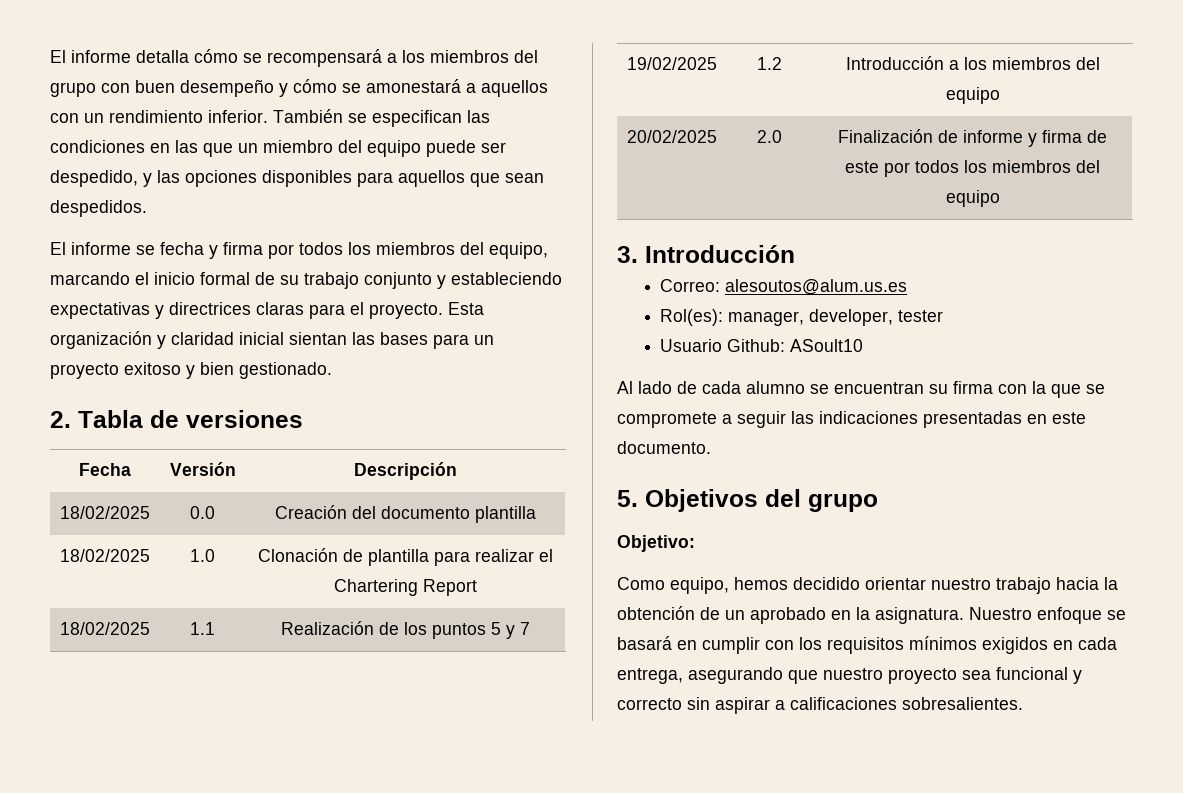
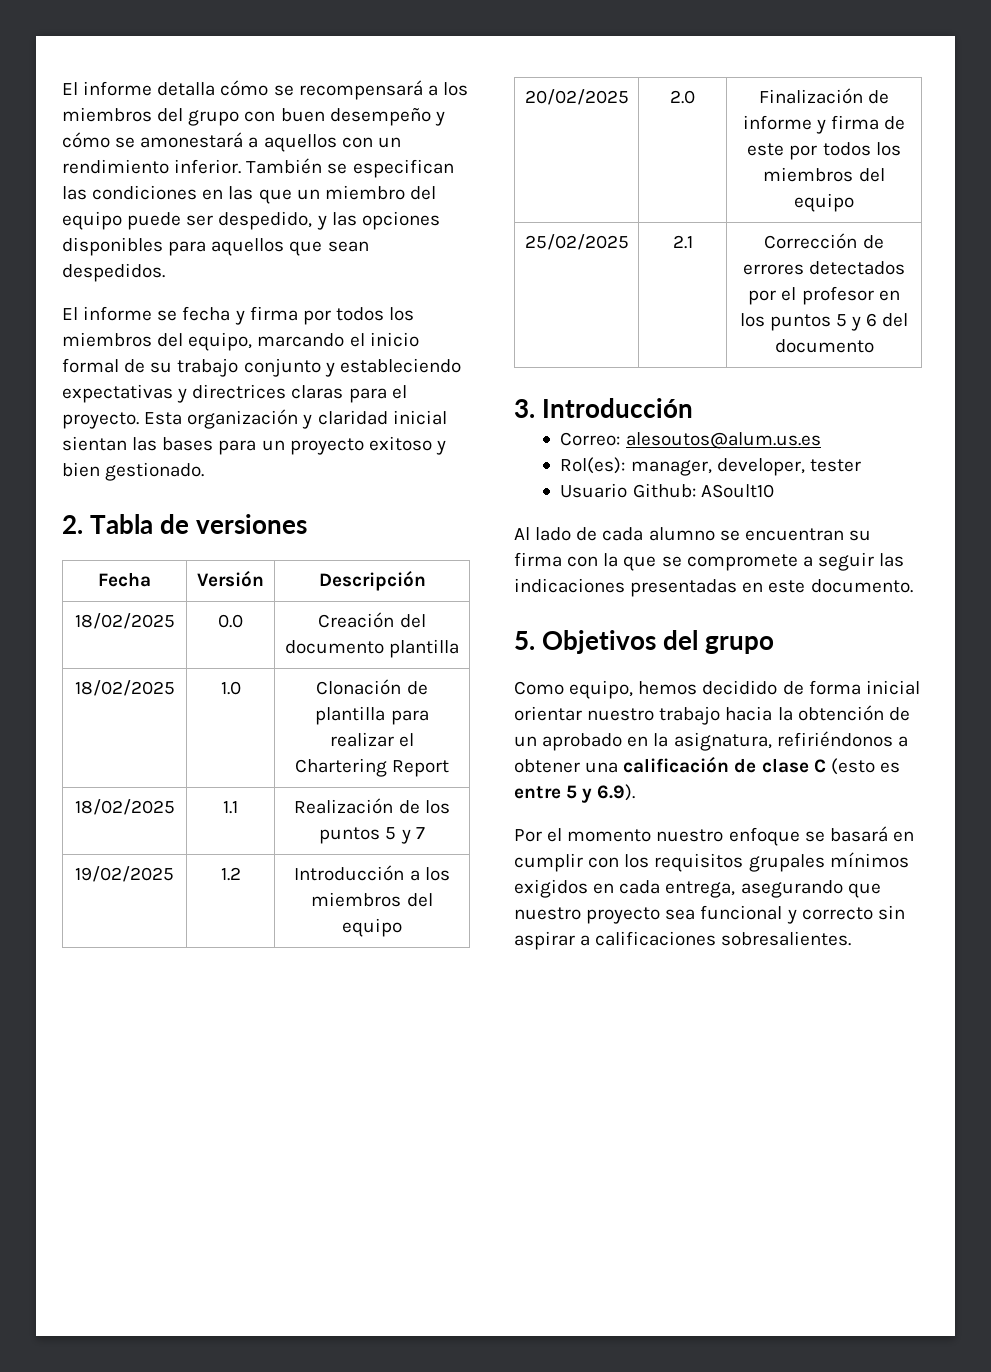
(1000, 198) none -> [524,234,629,250] [672,235,693,249] [764,233,884,249] [742,261,906,275] [748,286,900,305] [739,313,909,331] [774,339,874,353] // 25/02/2025 | 2.1 | Corrección de errores detectados por el profesor en los puntos 5 y 6 del documento
[617,535,695,552] // Objetivo: -> (775, 645) none
(860, 583) none -> [782,680,920,695] de forma inicial
[875,607,1032,624] asignatura. Nuestro -> [673,731,908,751] [514,757,900,775] [514,784,636,803] [514,828,724,842] asignatura, refiriéndonos a obtener una calificación de clase C (esto es entre 5 y 6.9). // Por el momento nuestro
(904, 645) none -> [748,854,825,872] grupales

